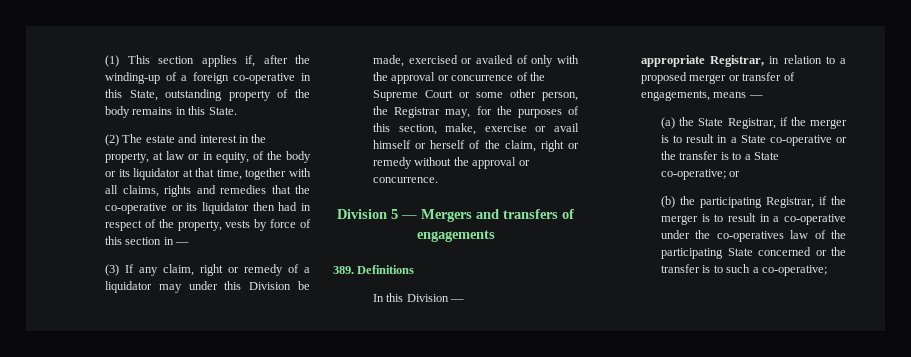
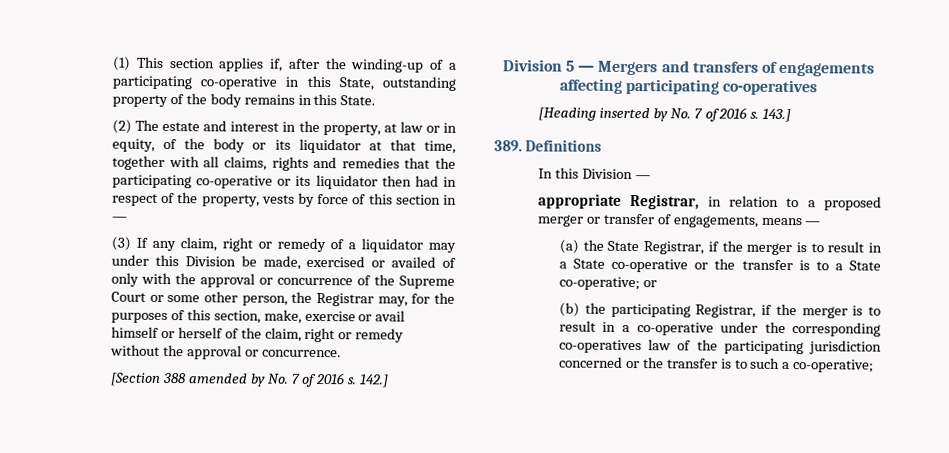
[192,72,229,84] foreign -> [111,75,192,90] participating
(310, 189) none -> [111,174,192,189] participating
(438, 180) none -> [109,372,390,388] // [Section 388 amended by No. 7 of 2016 s. 142.]
(495, 236) none -> [558,78,818,96] [537,107,792,123] affecting participating co-operatives // [Heading inserted by No. 7 of 2016 s. 143.]
(711, 234) none -> [792,322,881,337] corresponding
[727,248,753,256] State -> [809,340,882,355] jurisdiction

